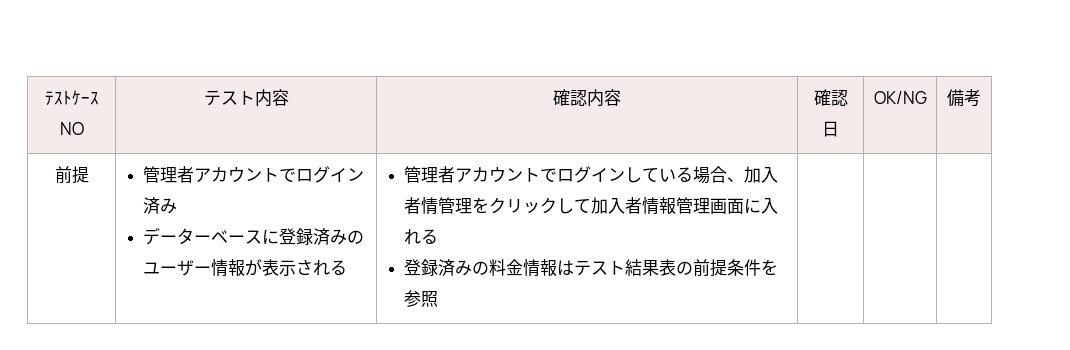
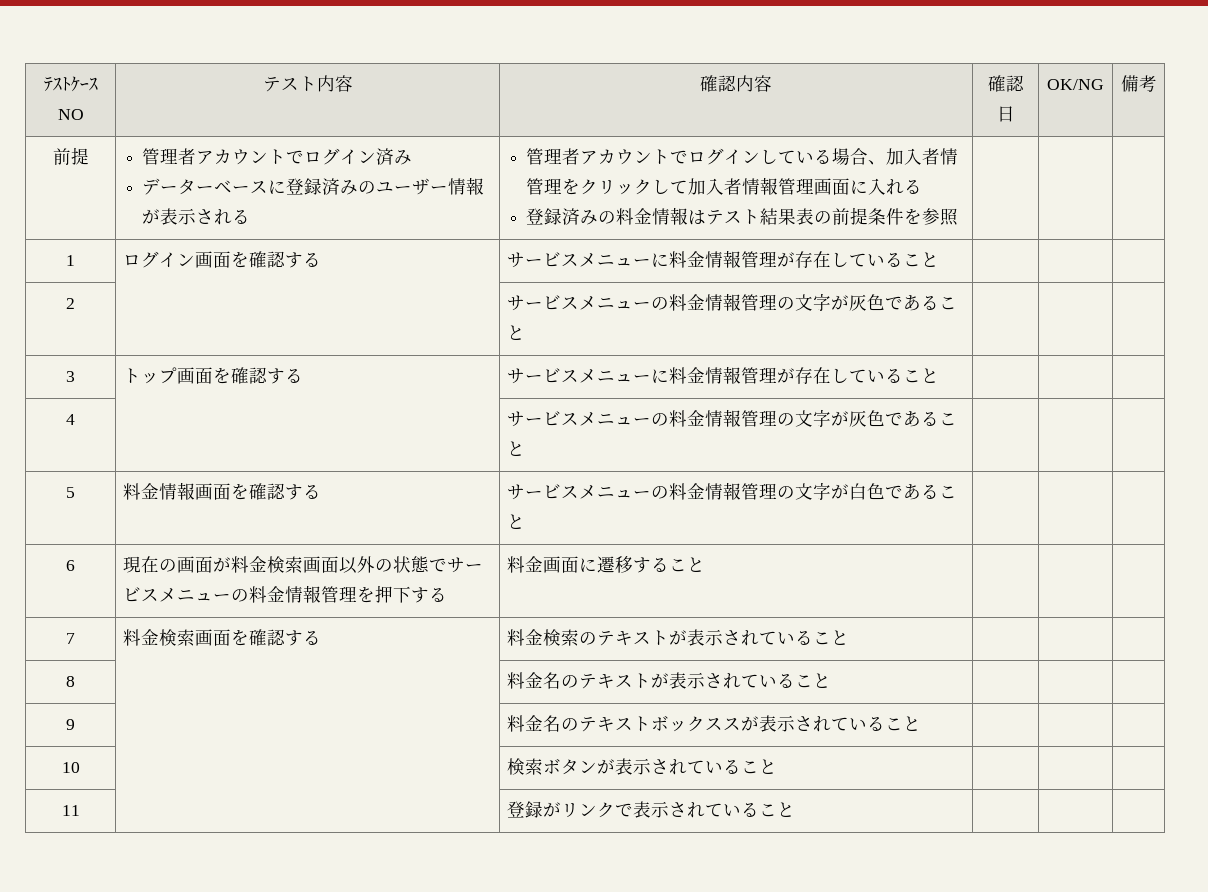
(439, 299) none -> [66,255,75,266] [123,251,322,268] [507,250,940,268] [66,298,75,309] [507,293,958,311] [507,325,526,340] [66,371,75,382] [123,367,304,384] [507,366,940,384] [66,414,75,425] [507,409,958,427] [507,441,526,456] [66,487,75,498] [123,482,322,500] [507,482,958,500] [507,514,526,529] [66,560,75,571] [123,556,484,574] [123,585,448,603] [507,556,706,573] [66,633,75,644] [123,629,322,646] [507,629,850,646] [66,676,75,687] [507,672,832,689] [66,719,75,730] [507,715,922,732] [61,762,80,773] [507,758,778,775] [61,805,80,816] [507,801,796,818] // 1 | ログイン画面を確認する | サービスメニューに料金情報管理が存在していること | | | // 2 | | サービスメニューの料金情報管理の文字が灰色であること | | | // 3 | トップ画面を確認する | サービスメニューに料金情報管理が存在していること | | | // 4 | | サービスメニューの料金情報管理の文字が灰色であること | | | // 5 | 料金情報画面を確認する | サービスメニューの料金情報管理の文字が白色であること | | | // 6 | 現在の画面が料金検索画面以外の状態でサービスメニューの料金情報管理を押下する | 料金画面に遷移すること | | | // 7 | 料金検索画面を確認する | 料金検索のテキストが表示されていること | | | // 8 | | 料金名のテキストが表示されていること | | | // 9 | | 料金名のテキストボックススが表示されていること | | | // 10 | | 検索ボタンが表示されていること | | | // 11 | | 登録がリンクで表示されていること | | |

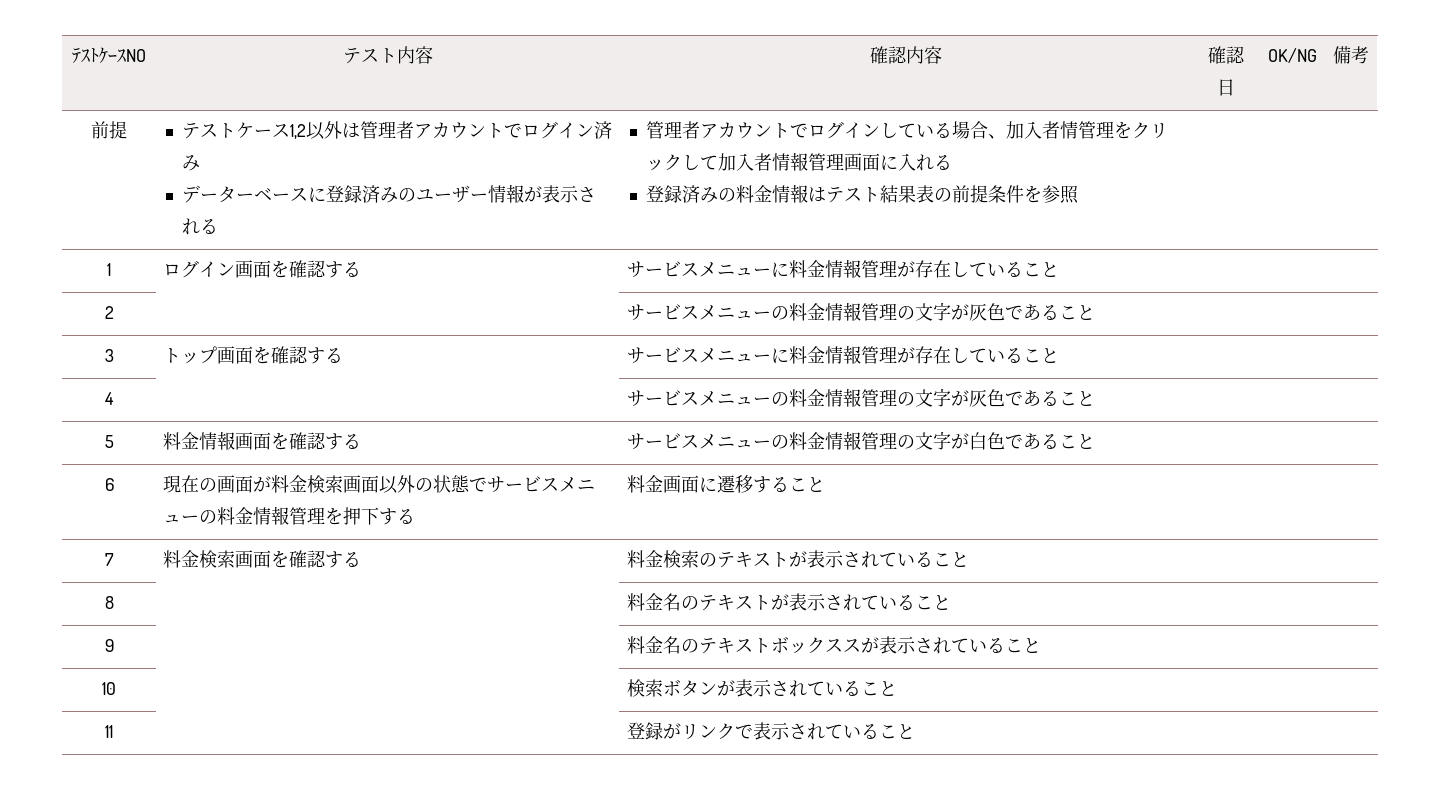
(89, 156) none -> [182,121,361,140] テストケース1,2以外は

